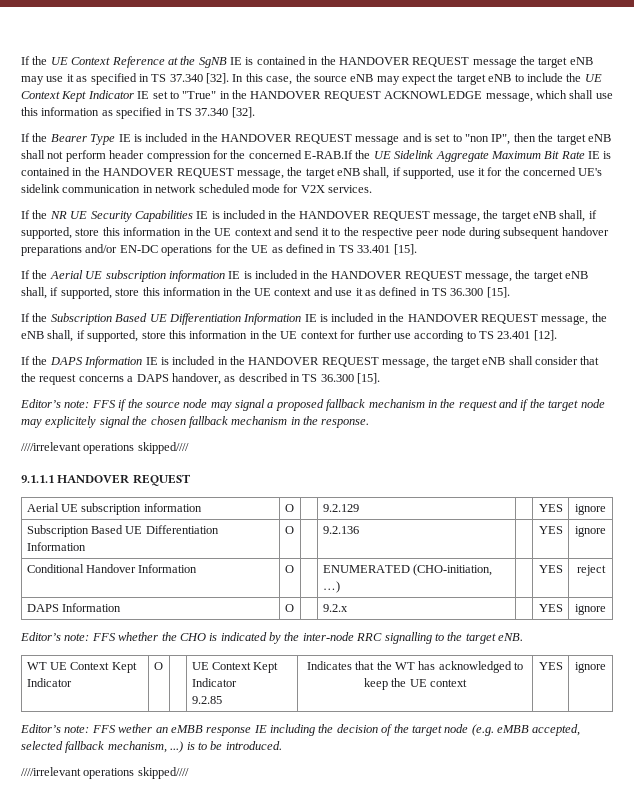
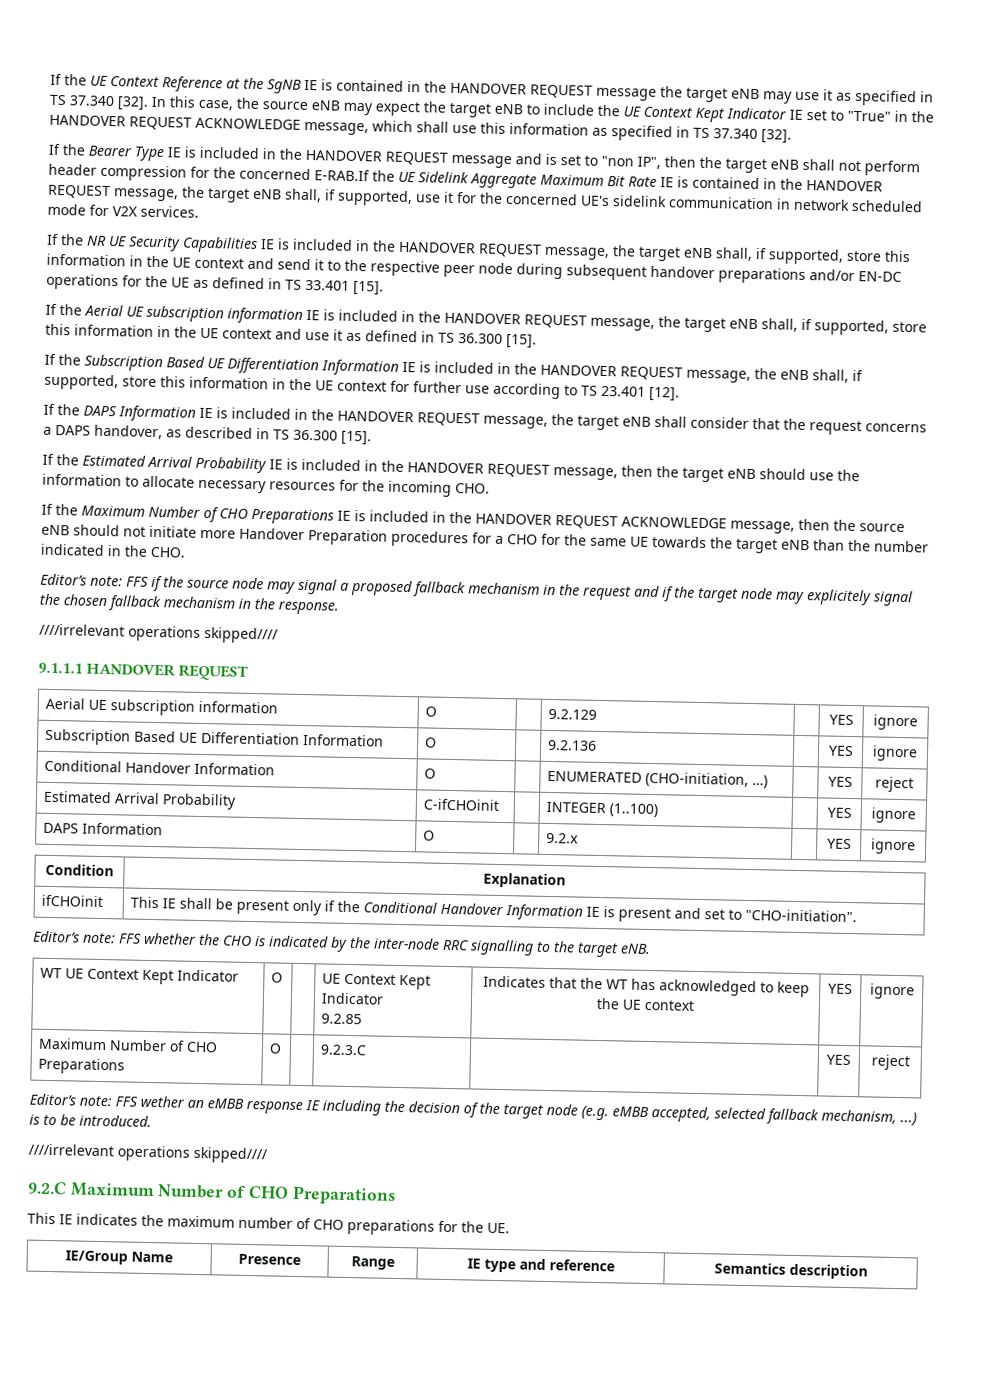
(381, 378) none -> [42,453,860,483] [42,473,490,497] [41,503,905,534] [41,524,929,554] [40,543,185,558] // If the Estimated Arrival Probability IE is included in the HANDOVER REQUEST message, then the target eNB should use the information to allocate necessary resources for the incoming CHO. // If the Maximum Number of CHO Preparations IE is included in the HANDOVER REQUEST ACKNOWLEDGE message, then the source eNB should not initiate more Handover Preparation procedures for a CHO for the same UE towards the target eNB than the number indicated in the CHO.
(606, 570) none -> [43,790,238,810] [423,798,500,811] [546,801,659,818] [826,807,852,819] [871,807,916,824] // Estimated Arrival Probability | C-ifCHOinit | | INTEGER (1..100) | | YES | ignore
(606, 609) none -> [45,863,114,877] [483,872,566,889] [41,894,104,908] [130,896,858,923] // Condition | Explanation // ifCHOinit | This IE shall be present only if the Conditional Handover Information IE is present and set to "CHO-initiation".
(606, 667) none -> [38,1037,219,1053] [38,1057,126,1075] [269,1043,283,1054] [320,1044,368,1056] [826,1054,851,1066] [870,1054,910,1071] // Maximum Number of CHO Preparations | O | | 9.2.3.C | | YES | reject
(189, 773) none -> [27,1181,396,1205] [27,1212,510,1236] [64,1250,173,1265] [238,1253,301,1266] [350,1256,395,1270] [466,1258,615,1273] [713,1262,868,1280] // 9.2.C Maximum Number of CHO Preparations // This IE indicates the maximum number of CHO preparations for the UE. // IE/Group Name | Presence | Range | IE type and reference | Semantics description

